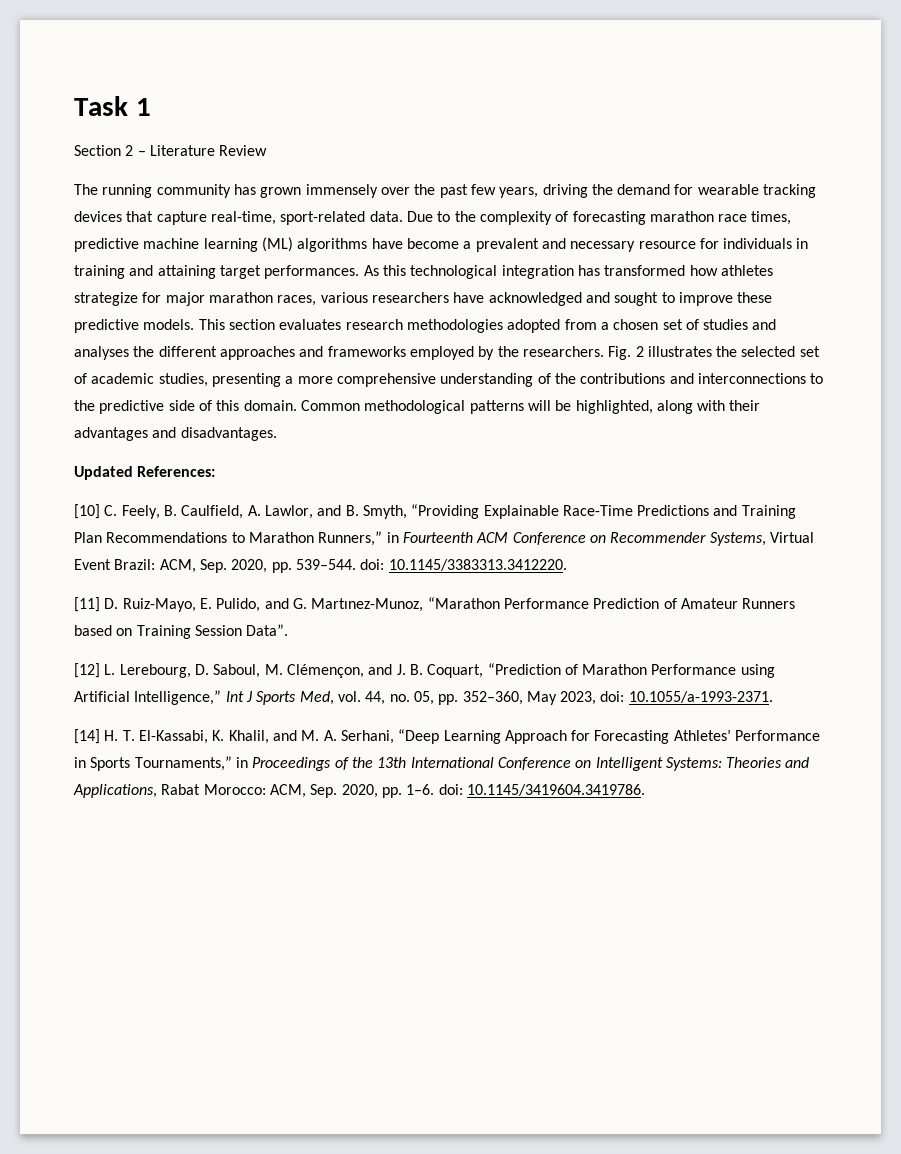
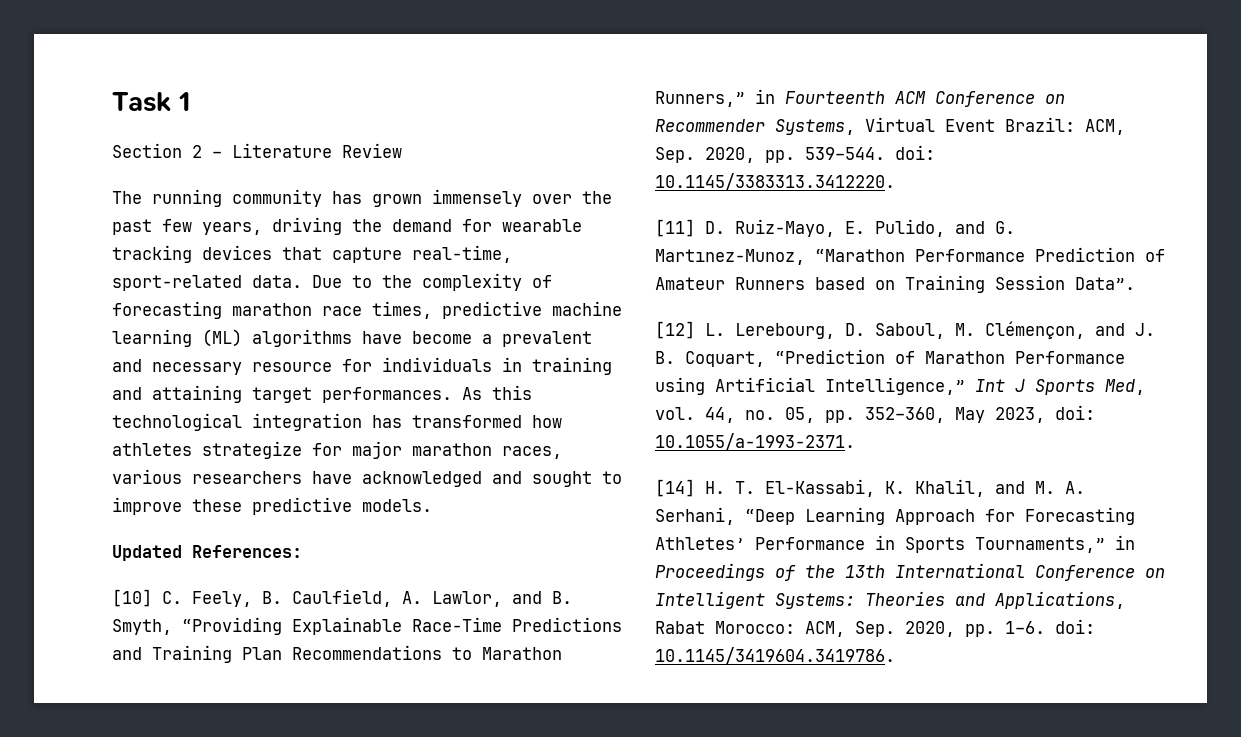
[198,319,777,333] [74,346,820,360] [74,373,824,387] [74,400,761,414] [74,427,277,441] This section evaluates research methodologies adopted from a chosen set of studies and analyses the different approaches and frameworks employed by the researchers. Fig. 2 illustrates the selected set of academic studies, presenting a more comprehensive understanding of the contributions and interconnections to the predictive side of this domain. Common methodological patterns will be highlighted, along with their advantages and disadvantages. -> (432, 505) none

